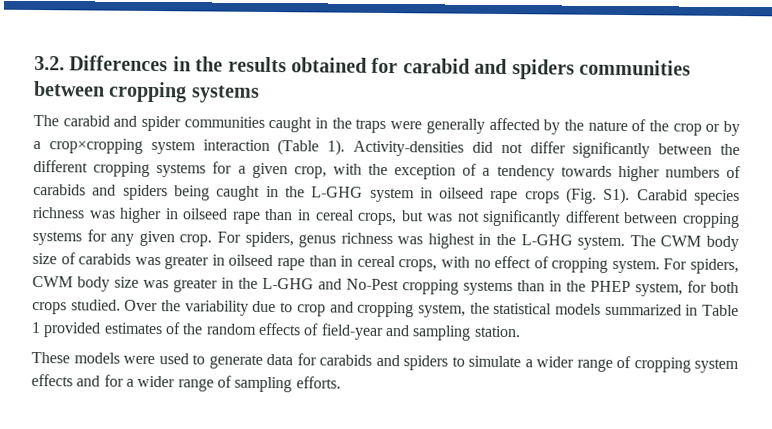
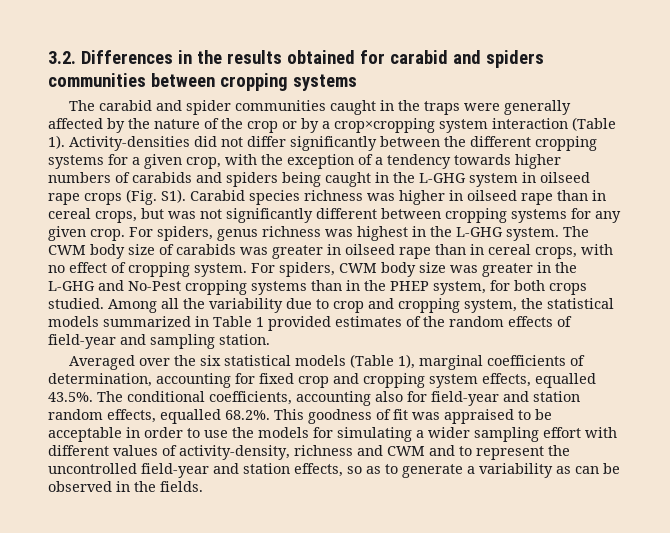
[124,299,159,312] Over -> [108,298,179,313] Among all
[31,351,739,374] [31,373,341,393] These models were used to generate data for carabids and spiders to simulate a wider range of cropping system effects and for a wider range of sampling efforts. -> [69,354,586,370] [48,373,596,388] [48,391,580,406] [48,409,552,424] [48,427,617,442] [48,445,570,460] [48,463,620,478] [48,481,203,492] Averaged over the six statistical models (Table 1), marginal coefficients of determination, accounting for fixed crop and cropping system effects, equalled 43.5%. The conditional coefficients, accounting also for field-year and station random effects, equalled 68.2%. This goodness of fit was appraised to be acceptable in order to use the models for simulating a wider sampling effort with different values of activity-density, richness and CWM and to represent the uncontrolled field-year and station effects, so as to generate a variability as can be observed in the fields.

